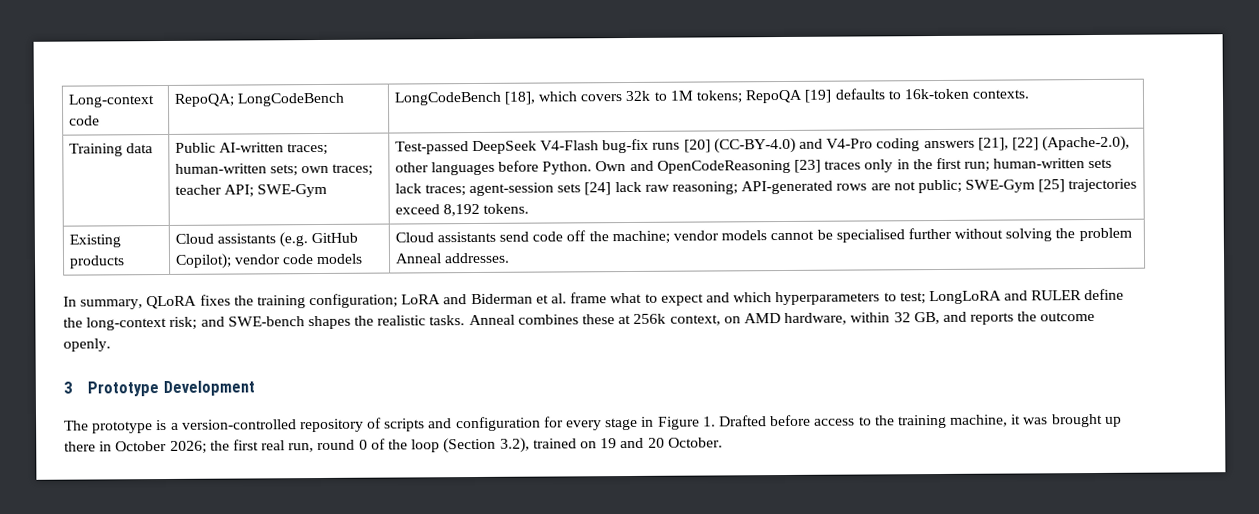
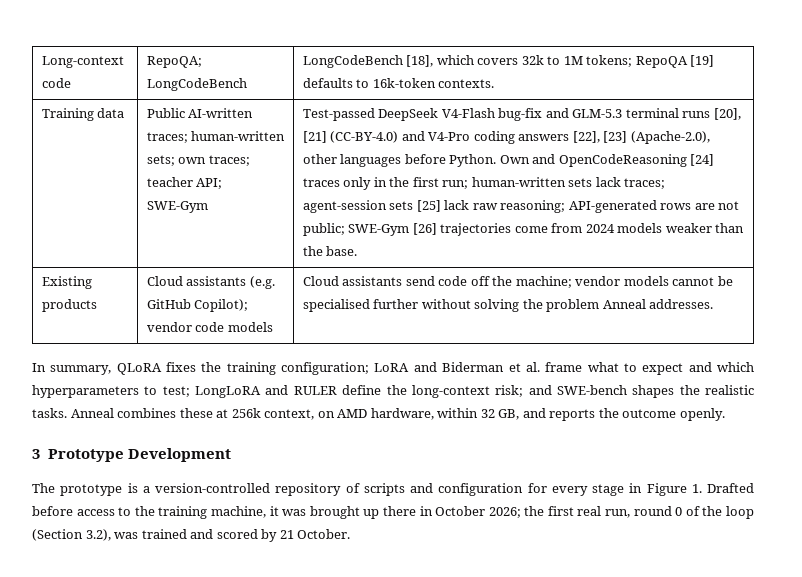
[652,139,711,153] runs [20] -> [545,108,741,120] [302,131,327,143] and GLM-5.3 terminal runs [20], [21]
[977,137,1039,151] [21], [22] -> [572,131,628,143] [22], [23]
[793,159,821,173] [23] -> [690,154,715,166] [24]
[584,182,612,196] [24] -> [416,200,441,212] [25]
[1038,178,1138,193] [394,203,530,217] [25] trajectories exceed 8,192 tokens. -> [412,223,745,236] [302,246,358,256] [26] trajectories come from 2024 models weaker than the base.
[532,437,665,449] trained on 19 and 20 -> [114,529,294,542] was trained and scored by 21

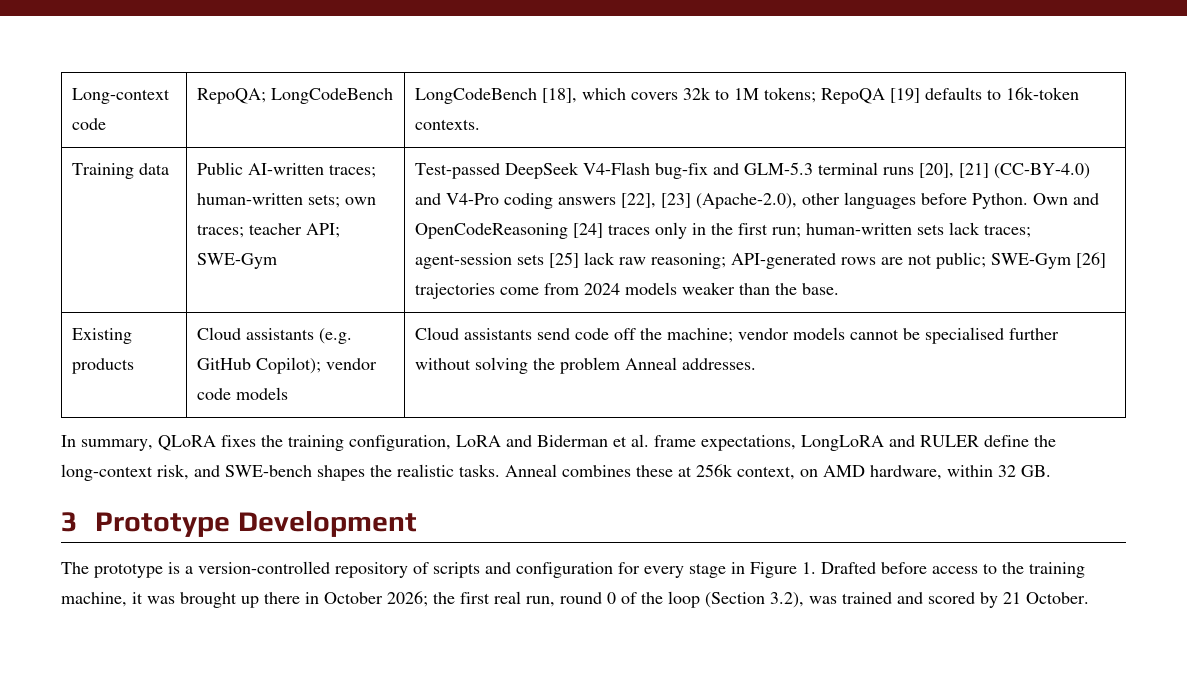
[281,362,370,375] configuration; -> [349,435,451,451] configuration,
[587,362,755,375] [32,385,190,398] what to expect and which hyperparameters to test; -> [701,435,796,451] expectations,
[495,385,524,397] risk; -> [157,464,189,480] risk,
[498,408,725,421] GB, and reports the outcome openly. -> [1021,465,1051,477] GB.

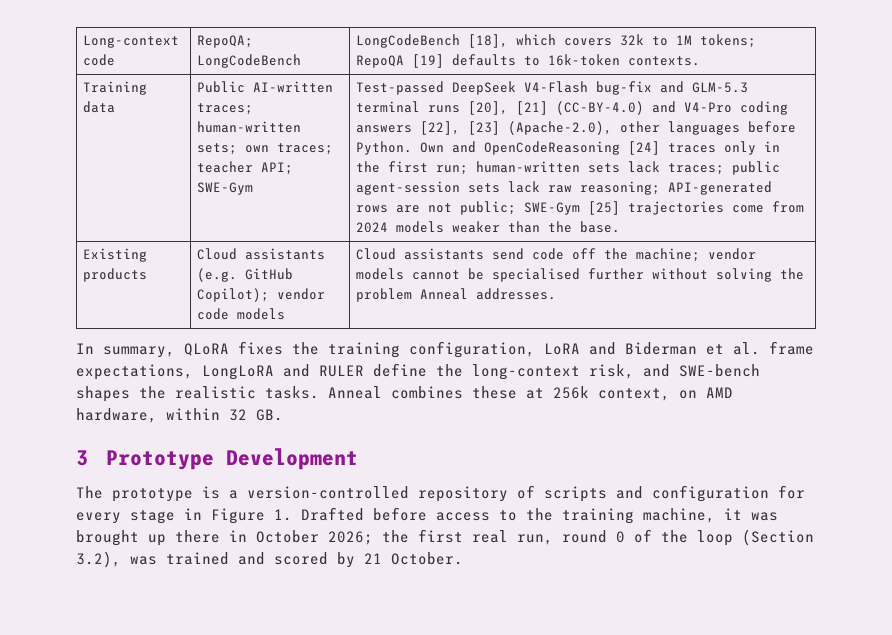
(1031, 231) none -> [732,161,781,175] public
[548,252,579,268] [25] -> (501, 188) none
[1075,252,1106,268] [26] -> [588,201,621,215] [25]

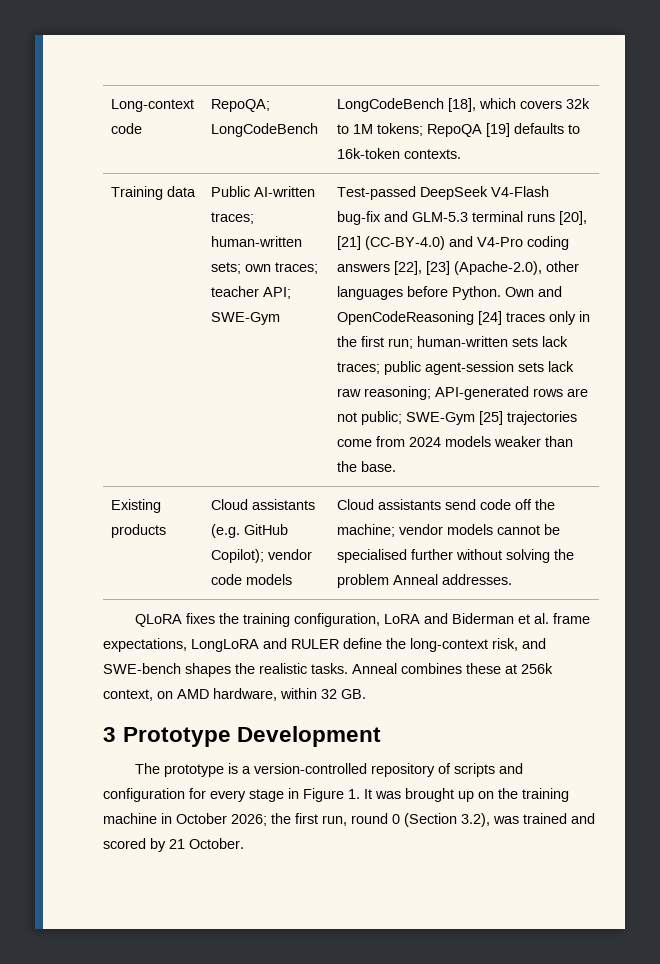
[76,343,175,358] In summary, -> (513, 579) none
[301,507,778,524] [76,530,220,546] Drafted before access to the training machine, it was brought up there -> [364,788,569,802] [103,813,157,824] It was brought up on the training machine
[472,530,508,543] real -> (318, 818) none
[634,529,733,546] of the loop -> (400, 819) none

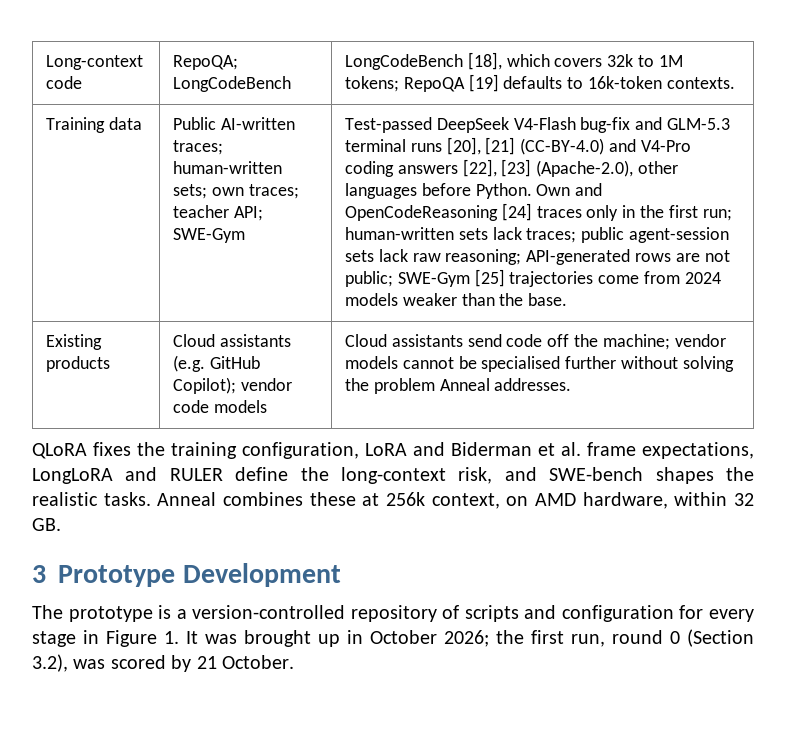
[478,788,569,802] [103,813,157,824] on the training machine -> (340, 640) none
[523,813,595,824] trained and -> (106, 664) none

